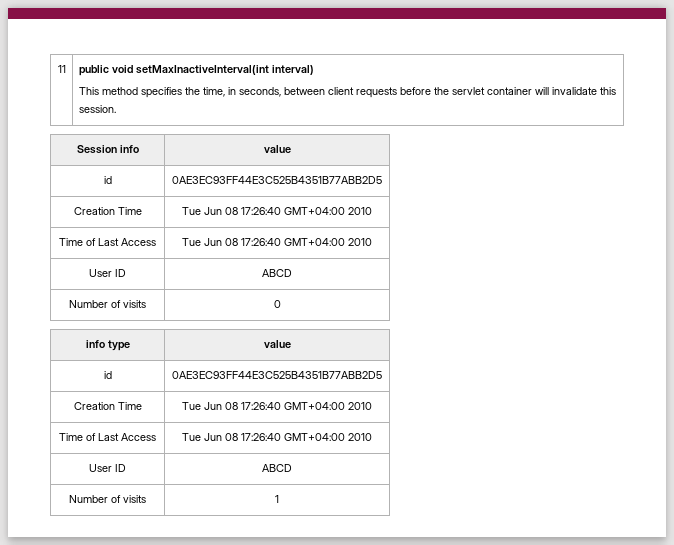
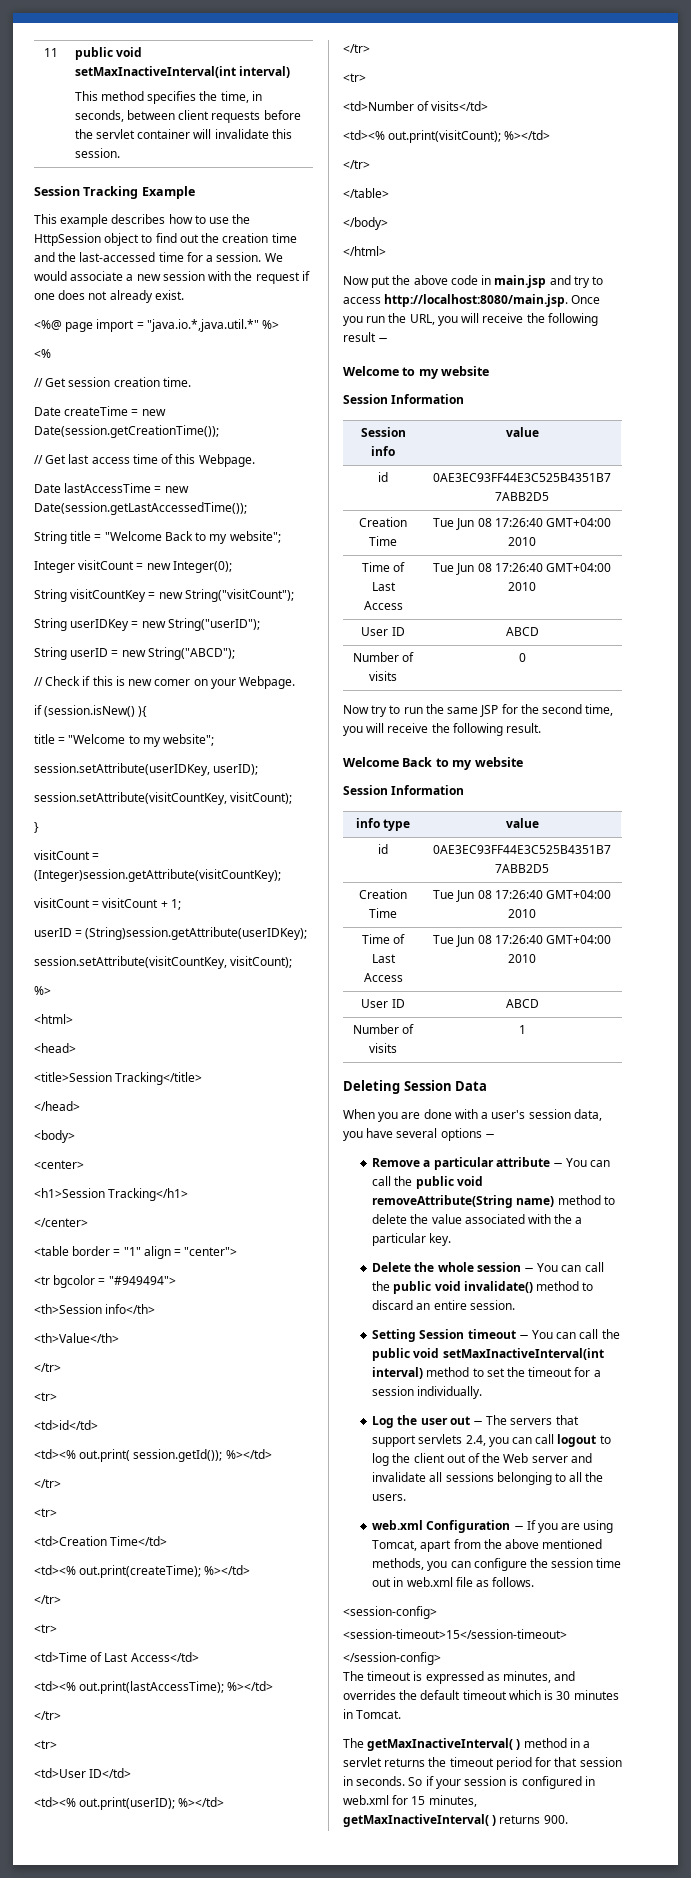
(116, 109) none -> [34,186,195,199] [34,214,251,227] [34,233,297,246] [34,252,283,262] [34,271,310,284] [34,290,184,303] [34,319,280,332] [34,349,51,358] [34,377,191,387] [34,406,166,416] [34,425,219,438] [34,454,255,467] [34,483,189,493] [34,502,247,515] [34,531,281,544] [34,560,232,573] [34,589,294,602] [34,618,260,631] [34,647,235,660] [34,676,296,689] [34,705,148,717] [34,734,215,747] [34,763,259,776] [34,792,293,805] [34,822,39,833] [34,850,100,860] [34,869,281,882] [34,898,181,910] [34,927,308,940] [34,956,293,969] [34,986,51,995] [34,1014,73,1024] [34,1043,76,1053] [34,1072,203,1085] [34,1101,80,1111] [34,1130,75,1143] [34,1160,84,1169] [34,1188,189,1201] [34,1218,88,1227] [34,1246,238,1259] [34,1275,176,1288] [34,1304,156,1314] [34,1333,119,1343] [34,1363,61,1372] [34,1392,57,1401] [34,1420,98,1430] [34,1449,272,1462] [34,1479,61,1488] [34,1508,57,1517] [34,1536,168,1546] [34,1565,251,1578] [34,1595,61,1604] [34,1624,57,1633] [34,1652,199,1662] [34,1681,274,1694] [34,1711,61,1720] [34,1740,57,1749] [34,1768,132,1778] [34,1797,225,1810] [343,44,370,53] [343,73,366,82] [343,101,489,111] [343,130,551,143] [343,160,370,169] [343,188,389,198] [343,217,388,230] [343,246,386,256] [343,275,604,288] [343,294,601,307] [343,313,598,326] [343,332,389,342] [343,366,490,379] [343,394,465,404] // Session Tracking Example // This example describes how to use the HttpSession object to find out the creation time and the last-accessed time for a session. We would associate a new session with the request if one does not already exist. // <%@ page import = "java.io.*,java.util.*" %> // <% // // Get session creation time. // Date createTime = new Date(session.getCreationTime()); // // Get last access time of this Webpage. // Date lastAccessTime = new Date(session.getLastAccessedTime()); // String title = "Welcome Back to my website"; // Integer visitCount = new Integer(0); // String visitCountKey = new String("visitCount"); // String userIDKey = new String("userID"); // String userID = new String("ABCD"); // // Check if this is new comer on your Webpage. // if (session.isNew() ){ // title = "Welcome to my website"; // session.setAttribute(userIDKey, userID); // session.setAttribute(visitCountKey, visitCount); // } // visitCount = (Integer)session.getAttribute(visitCountKey); // visitCount = visitCount + 1; // userID = (String)session.getAttribute(userIDKey); // session.setAttribute(visitCountKey, visitCount); // %> // <html> // <head> // <title>Session Tracking</title> // </head> // <body> // <center> // <h1>Session Tracking</h1> // </center> // <table border = "1" align = "center"> // <tr bgcolor = "#949494"> // <th>Session info</th> // <th>Value</th> // </tr> // <tr> // <td>id</td> // <td><% out.print( session.getId()); %></td> // </tr> // <tr> // <td>Creation Time</td> // <td><% out.print(createTime); %></td> // </tr> // <tr> // <td>Time of Last Access</td> // <td><% out.print(lastAccessTime); %></td> // </tr> // <tr> // <td>User ID</td> // <td><% out.print(userID); %></td> // </tr> // <tr> // <td>Number of visits</td> // <td><% out.print(visitCount); %></td> // </tr> // </table> // </body> // </html> // Now put the above code in main.jsp and try to access http://localhost:8080/main.jsp. Once you run the URL, you will receive the following result − // Welcome to my website // Session Information
(281, 304) none -> [343,704,614,717] [343,723,542,736] [343,757,523,770] [343,785,465,795] // Now try to run the same JSP for the second time, you will receive the following result. // Welcome Back to my website // Session Information
(279, 499) none -> [343,1080,488,1094] [343,1109,602,1122] [343,1128,495,1141] [372,1157,611,1170] [372,1176,483,1189] [372,1195,615,1208] [372,1214,583,1224] [372,1233,452,1246] [372,1262,604,1272] [372,1281,594,1294] [372,1300,515,1310] [372,1329,620,1342] [372,1348,604,1361] [372,1367,601,1379] [372,1386,483,1399] [372,1415,579,1428] [372,1434,611,1447] [372,1453,592,1466] [372,1472,604,1485] [372,1494,407,1501] [372,1520,614,1533] [372,1539,603,1552] [372,1558,622,1571] [372,1577,535,1587] [343,1606,437,1619] [343,1629,567,1639] [343,1652,441,1665] [343,1671,576,1684] [343,1690,619,1700] [343,1709,402,1719] [343,1738,591,1751] [343,1757,622,1770] [343,1776,595,1789] [343,1795,477,1807] [343,1814,568,1827] // Deleting Session Data // When you are done with a user's session data, you have several options − // Remove a particular attribute − You can call the public void removeAttribute(String name) method to delete the value associated with the a particular key. // Delete the whole session − You can call the public void invalidate() method to discard an entire session. // Setting Session timeout − You can call the public void setMaxInactiveInterval(int interval) method to set the timeout for a session individually. // Log the user out − The servers that support servlets 2.4, you can call logout to log the client out of the Web server and invalidate all sessions belonging to all the users. // web.xml Configuration − If you are using Tomcat, apart from the above mentioned methods, you can configure the session time out in web.xml file as follows. // <session-config> // <session-timeout>15</session-timeout> // </session-config> // The timeout is expressed as minutes, and overrides the default timeout which is 30 minutes in Tomcat. // The getMaxInactiveInterval( ) method in a servlet returns the timeout period for that session in seconds. So if your session is configured in web.xml for 15 minutes, getMaxInactiveInterval( ) returns 900.

